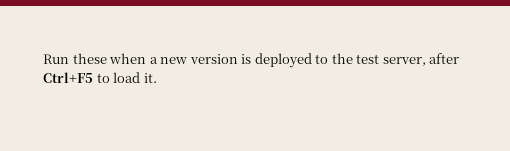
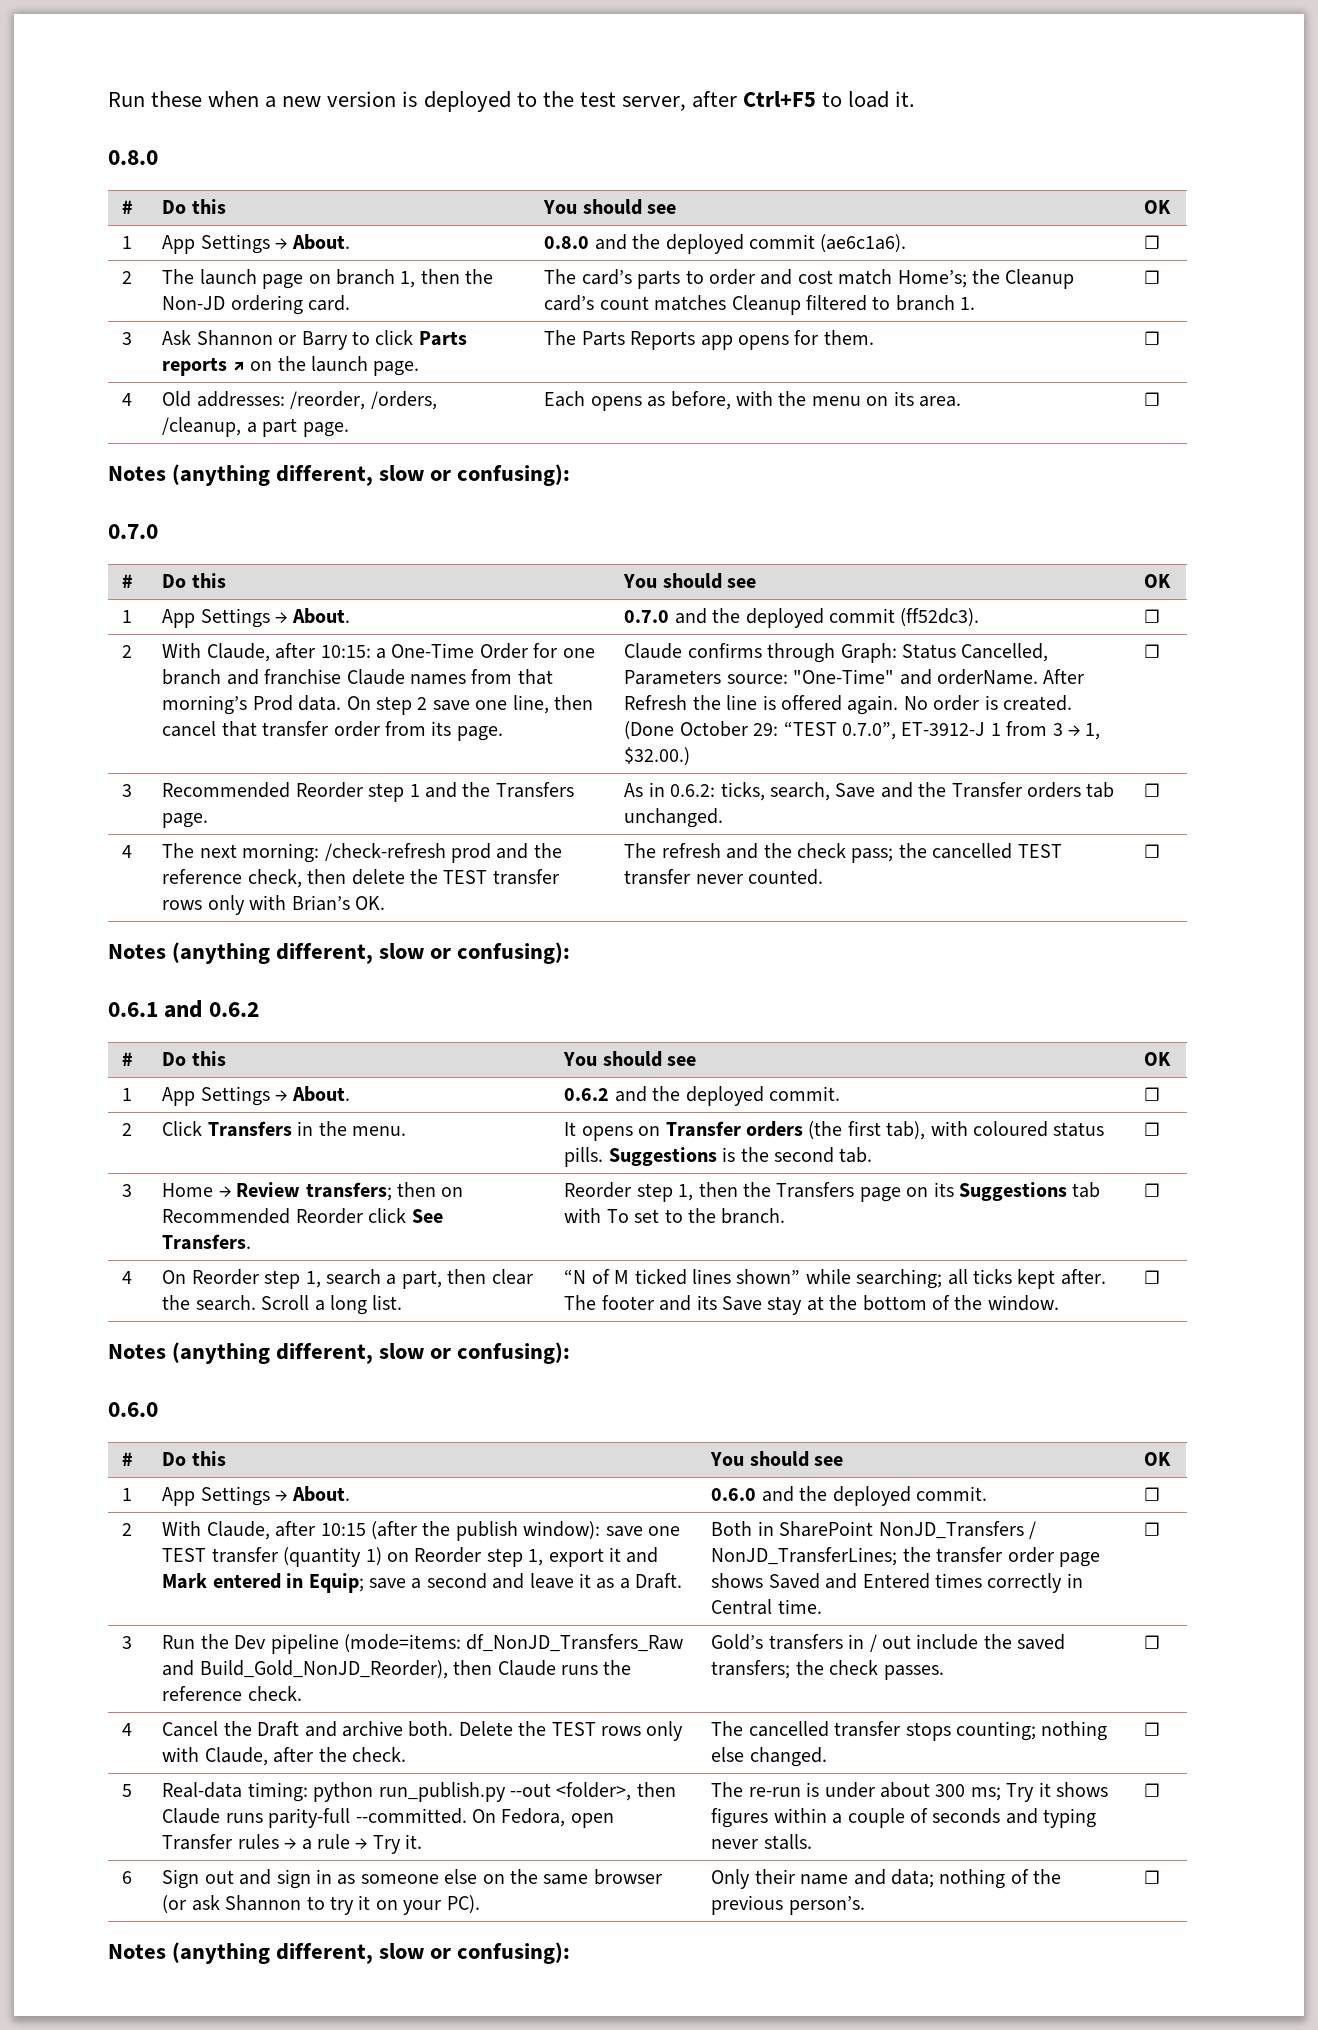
(157, 78) none -> [108,150,158,165] [122,200,134,214] [162,199,226,214] [543,199,677,215] [1144,200,1172,214] [122,236,133,249] [162,234,350,254] [544,234,907,254] [1144,235,1161,249] [122,271,133,284] [162,269,494,289] [162,295,351,315] [544,269,1075,289] [544,295,976,315] [1144,270,1161,284] [122,332,133,345] [162,330,467,350] [162,356,420,376] [544,330,874,350] [1144,331,1161,345] [122,393,133,406] [162,391,437,410] [162,417,349,437] [544,391,962,411] [1144,392,1161,406] [108,464,571,486] [108,524,158,539] [122,574,134,588] [162,573,226,588] [623,573,757,589] [1144,574,1172,588] [122,610,133,623] [162,608,350,628] [624,608,980,628] [1144,609,1161,623] [122,645,133,658] [162,643,595,662] [162,669,553,685] [162,695,594,715] [162,721,503,741] [624,643,1049,663] [624,669,1085,685] [624,695,1073,715] [624,721,1101,740] [624,747,691,766] [1144,644,1161,658] [122,784,133,797] [162,782,574,802] [162,813,209,828] [624,782,1115,801] [624,808,724,828] [1144,783,1161,797] [122,845,133,858] [162,843,562,863] [162,869,559,888] [162,895,386,915] [624,843,1062,863] [624,869,824,885] [1144,844,1161,858] [108,942,571,964] [108,1000,259,1018] [122,1052,134,1066] [162,1051,226,1066] [563,1051,697,1067] [1144,1052,1172,1066] [122,1088,133,1101] [162,1086,350,1106] [564,1086,841,1106] [1144,1087,1161,1101] [122,1123,133,1136] [162,1121,407,1137] [564,1121,1105,1141] [564,1147,873,1167] [1144,1122,1161,1136] [122,1184,133,1197] [162,1182,464,1201] [162,1208,443,1224] [162,1234,252,1250] [564,1182,1101,1202] [564,1208,786,1224] [1144,1183,1161,1197] [122,1271,133,1284] [162,1269,533,1289] [162,1295,403,1315] [564,1269,1106,1289] [564,1295,1059,1315] [1144,1270,1161,1284] [108,1342,571,1364] [108,1402,158,1417] [122,1452,134,1466] [162,1451,226,1466] [710,1451,844,1467] [1144,1452,1172,1466] [122,1488,133,1501] [162,1486,350,1506] [711,1486,988,1506] [1144,1487,1161,1501] [122,1523,133,1536] [162,1521,681,1541] [162,1547,659,1567] [162,1573,683,1593] [711,1521,1037,1539] [711,1547,1101,1567] [711,1573,1083,1593] [711,1599,822,1615] [1144,1522,1161,1536] [122,1636,133,1649] [162,1634,684,1654] [162,1660,632,1679] [162,1686,302,1701] [711,1634,1066,1652] [711,1660,944,1680] [1144,1635,1161,1649] [122,1723,133,1736] [162,1721,684,1741] [162,1747,407,1766] [711,1721,1108,1741] [711,1747,827,1767] [1144,1722,1161,1736] [122,1784,133,1797] [162,1782,676,1802] [162,1808,614,1828] [162,1834,423,1854] [711,1782,1109,1802] [711,1808,1097,1828] [711,1834,812,1850] [1144,1783,1161,1797] [122,1871,133,1884] [162,1869,662,1889] [162,1895,480,1915] [711,1869,1062,1889] [711,1895,865,1915] [1144,1870,1161,1884] [108,1942,571,1964] // 0.8.0 // # | Do this | You should see | OK // 1 | App Settings → About. | 0.8.0 and the deployed commit (ae6c1a6). | ☐ // 2 | The launch page on branch 1, then the Non-JD ordering card. | The card’s parts to order and cost match Home’s; the Cleanup card’s count matches Cleanup filtered to branch 1. | ☐ // 3 | Ask Shannon or Barry to click Parts reports ↗ on the launch page. | The Parts Reports app opens for them. | ☐ // 4 | Old addresses: /reorder, /orders, /cleanup, a part page. | Each opens as before, with the menu on its area. | ☐ // Notes (anything different, slow or confusing): // 0.7.0 // # | Do this | You should see | OK // 1 | App Settings → About. | 0.7.0 and the deployed commit (ff52dc3). | ☐ // 2 | With Claude, after 10:15: a One-Time Order for one branch and franchise Claude names from that morning’s Prod data. On step 2 save one line, then cancel that transfer order from its page. | Claude confirms through Graph: Status Cancelled, Parameters source: "One-Time" and orderName. After Refresh the line is offered again. No order is created. (Done October 29: “TEST 0.7.0”, ET-3912-J 1 from 3 → 1, $32.00.) | ☐ // 3 | Recommended Reorder step 1 and the Transfers page. | As in 0.6.2: ticks, search, Save and the Transfer orders tab unchanged. | ☐ // 4 | The next morning: /check-refresh prod and the reference check, then delete the TEST transfer rows only with Brian’s OK. | The refresh and the check pass; the cancelled TEST transfer never counted. | ☐ // Notes (anything different, slow or confusing): // 0.6.1 and 0.6.2 // # | Do this | You should see | OK // 1 | App Settings → About. | 0.6.2 and the deployed commit. | ☐ // 2 | Click Transfers in the menu. | It opens on Transfer orders (the first tab), with coloured status pills. Suggestions is the second tab. | ☐ // 3 | Home → Review transfers; then on Recommended Reorder click See Transfers. | Reorder step 1, then the Transfers page on its Suggestions tab with To set to the branch. | ☐ // 4 | On Reorder step 1, search a part, then clear the search. Scroll a long list. | “N of M ticked lines shown” while searching; all ticks kept after. The footer and its Save stay at the bottom of the window. | ☐ // Notes (anything different, slow or confusing): // 0.6.0 // # | Do this | You should see | OK // 1 | App Settings → About. | 0.6.0 and the deployed commit. | ☐ // 2 | With Claude, after 10:15 (after the publish window): save one TEST transfer (quantity 1) on Reorder step 1, export it and Mark entered in Equip; save a second and leave it as a Draft. | Both in SharePoint NonJD_Transfers / NonJD_TransferLines; the transfer order page shows Saved and Entered times correctly in Central time. | ☐ // 3 | Run the Dev pipeline (mode=items: df_NonJD_Transfers_Raw and Build_Gold_NonJD_Reorder), then Claude runs the reference check. | Gold’s transfers in / out include the saved transfers; the check passes. | ☐ // 4 | Cancel the Draft and archive both. Delete the TEST rows only with Claude, after the check. | The cancelled transfer stops counting; nothing else changed. | ☐ // 5 | Real-data timing: python run_publish.py --out <folder>, then Claude runs parity-full --committed. On Fedora, open Transfer rules → a rule → Try it. | The re-run is under about 300 ms; Try it shows figures within a couple of seconds and typing never stalls. | ☐ // 6 | Sign out and sign in as someone else on the same browser (or ask Shannon to try it on your PC). | Only their name and data; nothing of the previous person’s. | ☐ // Notes (anything different, slow or confusing):

